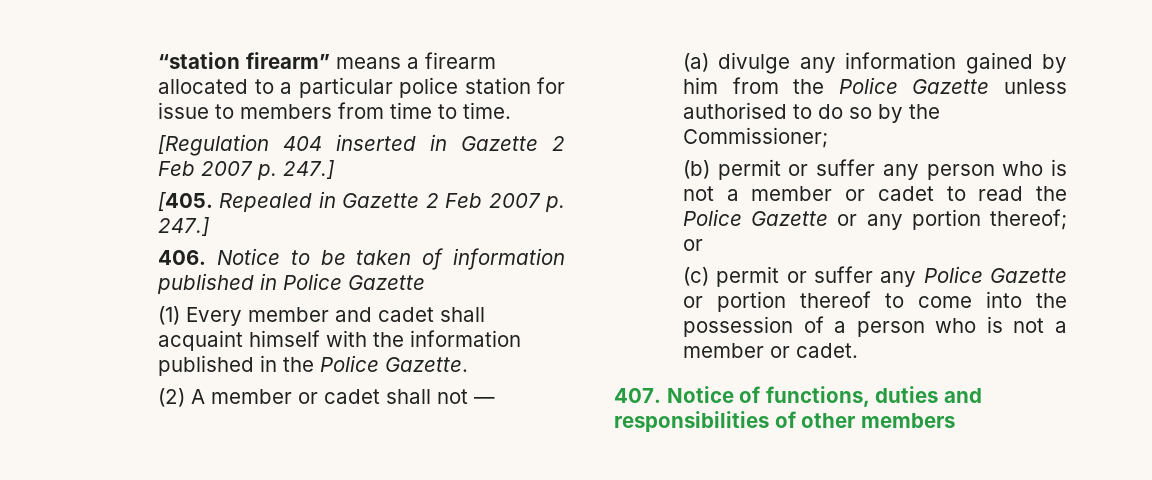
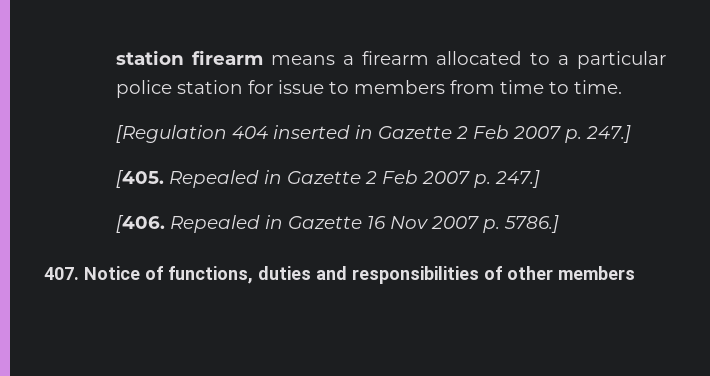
[158,52,331,69] “station firearm” -> [116,50,264,65] station firearm
[158,248,565,270] [157,273,426,294] [158,306,486,326] [158,330,522,351] [158,355,469,376] [158,388,496,407] [683,52,1067,74] [683,77,1067,94] [683,102,941,123] [683,127,829,148] [683,159,1067,180] [683,186,1067,201] [683,209,1067,230] [683,239,704,251] [683,266,1067,287] [683,291,1067,312] [683,316,1067,337] [683,343,859,358] 406. Notice to be taken of information published in Police Gazette // (1) Every member and cadet shall acquaint himself with the information published in the Police Gazette. // (2) A member or cadet shall not — // (a) divulge any information gained by him from the Police Gazette unless authorised to do so by the Commissioner; // (b) permit or suffer any person who is not a member or cadet to read the Police Gazette or any portion thereof; or // (c) permit or suffer any Police Gazette or portion thereof to come into the possession of a person who is not a member or cadet. -> [116,215,560,233] [406. Repealed in Gazette 16 Nov 2007 p. 5786.]

